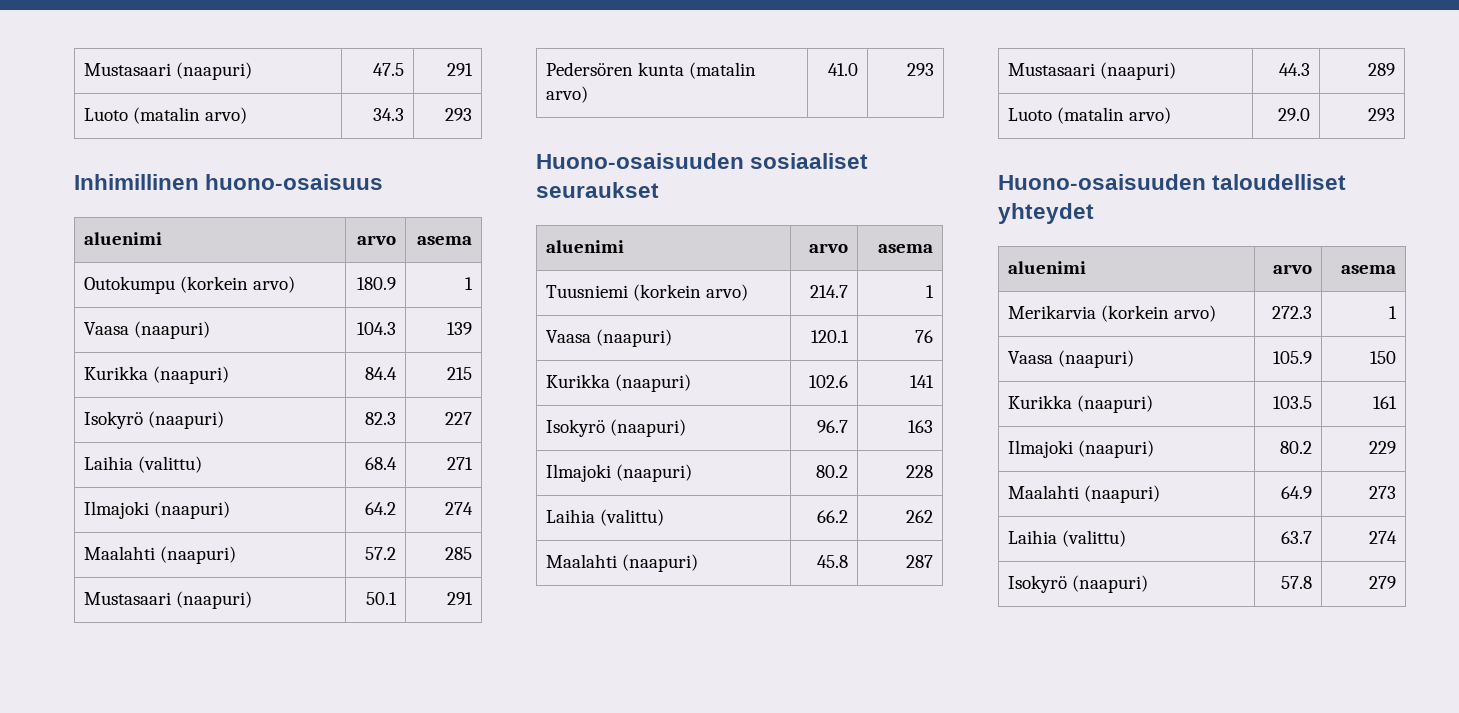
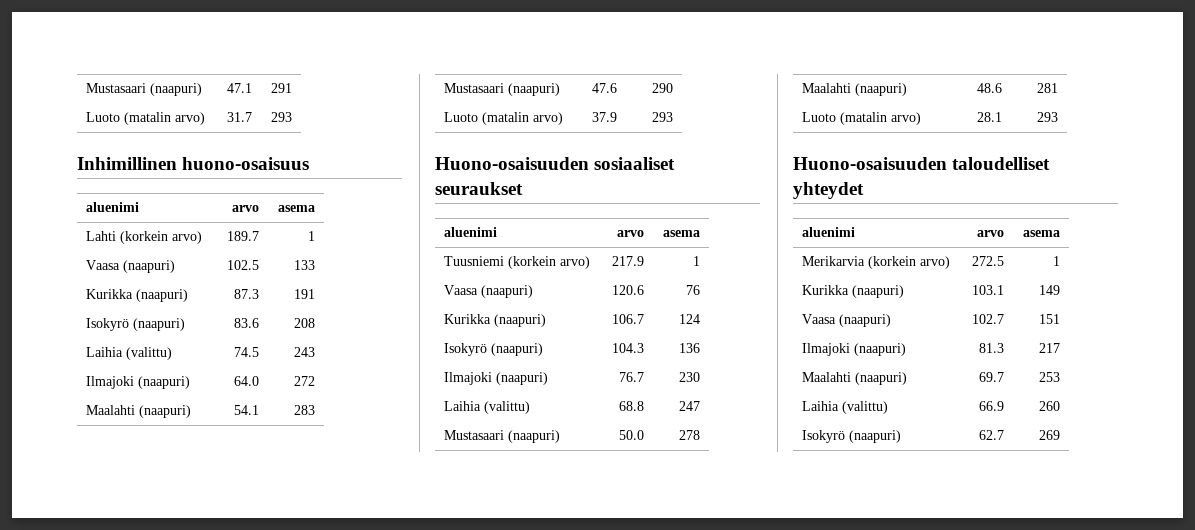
[83,62,252,80] [373,63,405,76] Mustasaari (naapuri) | 47.5 -> [85,83,202,96] [227,83,253,93] Mustasaari (naapuri) | 47.1
[373,108,405,121] 34.3 -> [227,112,253,122] 31.7
[83,276,295,294] [357,277,397,290] [465,277,474,290] [83,321,210,339] [357,322,397,335] [447,322,473,335] [83,366,229,384] [365,367,398,380] [447,367,473,380] [83,411,224,429] [365,412,397,425] [445,412,473,425] [83,456,202,473] [365,457,398,470] [447,457,474,470] [83,501,230,519] [365,502,397,515] [445,502,474,515] [83,546,236,564] [365,547,397,560] [445,547,473,560] [83,591,252,609] [366,592,398,605] [447,592,474,605] [545,62,756,79] [545,86,588,103] [828,63,859,76] Outokumpu (korkein arvo) | 180.9 | 1 // Vaasa (naapuri) | 104.3 | 139 // Kurikka (naapuri) | 84.4 | 215 // Isokyrö (naapuri) | 82.3 | 227 // Laihia (valittu) | 68.4 | 271 // Ilmajoki (naapuri) | 64.2 | 274 // Maalahti (naapuri) | 57.2 | 285 // Mustasaari (naapuri) | 50.1 | 291 // Pedersören kunta (matalin arvo) | 41.0 -> [85,231,202,244] [227,231,260,241] [308,231,316,241] [85,260,175,273] [227,260,260,270] [294,260,316,270] [85,289,188,302] [234,289,260,299] [294,289,316,299] [85,318,185,331] [234,318,260,328] [294,318,316,328] [85,347,172,360] [234,347,260,357] [294,347,316,357] [85,376,190,389] [234,376,260,386] [294,376,316,386] [85,405,191,418] [234,405,260,415] [294,405,316,415] [443,83,560,96] [592,83,618,93] [652,83,674,93] [443,112,563,125] [592,112,618,122] Lahti (korkein arvo) | 189.7 | 1 // Vaasa (naapuri) | 102.5 | 133 // Kurikka (naapuri) | 87.3 | 191 // Isokyrö (naapuri) | 83.6 | 208 // Laihia (valittu) | 74.5 | 243 // Ilmajoki (naapuri) | 64.0 | 272 // Maalahti (naapuri) | 54.1 | 283 // Mustasaari (naapuri) | 47.6 | 290 // Luoto (matalin arvo) | 37.9
[810,285,849,298] [926,285,935,298] [545,329,672,347] [811,330,850,343] 214.7 | 1 // Vaasa (naapuri) | 120.1 -> [612,256,645,266] [693,256,701,266] [443,285,533,298] [612,285,645,295] 217.9 | 1 // Vaasa (naapuri) | 120.6
[809,375,849,388] [910,375,935,388] [545,419,686,437] [817,420,849,433] [908,420,934,433] [545,464,692,482] [816,465,849,478] [906,465,934,478] [545,509,664,526] [817,510,849,523] [906,510,934,523] [545,554,698,572] [817,555,849,568] [906,555,934,568] [1007,62,1176,80] [1279,63,1311,76] [1368,63,1396,76] [1007,107,1171,124] [1278,108,1311,121] 102.6 | 141 // Isokyrö (naapuri) | 96.7 | 163 // Ilmajoki (naapuri) | 80.2 | 228 // Laihia (valittu) | 66.2 | 262 // Maalahti (naapuri) | 45.8 | 287 // Mustasaari (naapuri) | 44.3 | 289 // Luoto (matalin arvo) | 29.0 -> [612,314,645,324] [679,314,701,324] [443,343,543,356] [612,343,645,353] [679,343,701,353] [443,372,548,385] [619,372,645,382] [679,372,701,382] [443,401,530,414] [619,401,645,411] [679,401,701,411] [443,430,560,443] [619,430,645,440] [679,430,701,440] [801,83,907,96] [977,83,1003,93] [1037,83,1059,93] [801,112,921,125] [977,112,1003,122] 106.7 | 124 // Isokyrö (naapuri) | 104.3 | 136 // Ilmajoki (naapuri) | 76.7 | 230 // Laihia (valittu) | 68.8 | 247 // Mustasaari (naapuri) | 50.0 | 278 // Maalahti (naapuri) | 48.6 | 281 // Luoto (matalin arvo) | 28.1
[1272,306,1313,319] [1389,306,1398,319] [1007,350,1134,368] [1273,351,1313,364] [1370,351,1397,364] [1007,395,1153,413] [1273,396,1313,409] [1373,396,1398,409] [1007,440,1154,458] [1280,441,1313,454] [1369,441,1397,454] [1007,485,1160,503] [1281,486,1313,499] [1369,486,1397,499] [1007,530,1126,547] [1281,531,1313,544] [1369,531,1398,544] [1007,575,1148,593] [1281,576,1313,589] [1369,576,1397,589] 272.3 | 1 // Vaasa (naapuri) | 105.9 | 150 // Kurikka (naapuri) | 103.5 | 161 // Ilmajoki (naapuri) | 80.2 | 229 // Maalahti (naapuri) | 64.9 | 273 // Laihia (valittu) | 63.7 | 274 // Isokyrö (naapuri) | 57.8 | 279 -> [972,256,1005,266] [1053,256,1061,266] [801,285,904,298] [972,285,1005,295] [1039,285,1061,295] [801,314,891,327] [972,314,1005,324] [1039,314,1061,324] [801,343,906,356] [979,343,1005,353] [1039,343,1061,353] [801,372,907,385] [979,372,1005,382] [1039,372,1061,382] [801,401,888,414] [979,401,1005,411] [1039,401,1061,411] [801,430,901,443] [979,430,1005,440] [1039,430,1061,440] 272.5 | 1 // Kurikka (naapuri) | 103.1 | 149 // Vaasa (naapuri) | 102.7 | 151 // Ilmajoki (naapuri) | 81.3 | 217 // Maalahti (naapuri) | 69.7 | 253 // Laihia (valittu) | 66.9 | 260 // Isokyrö (naapuri) | 62.7 | 269

